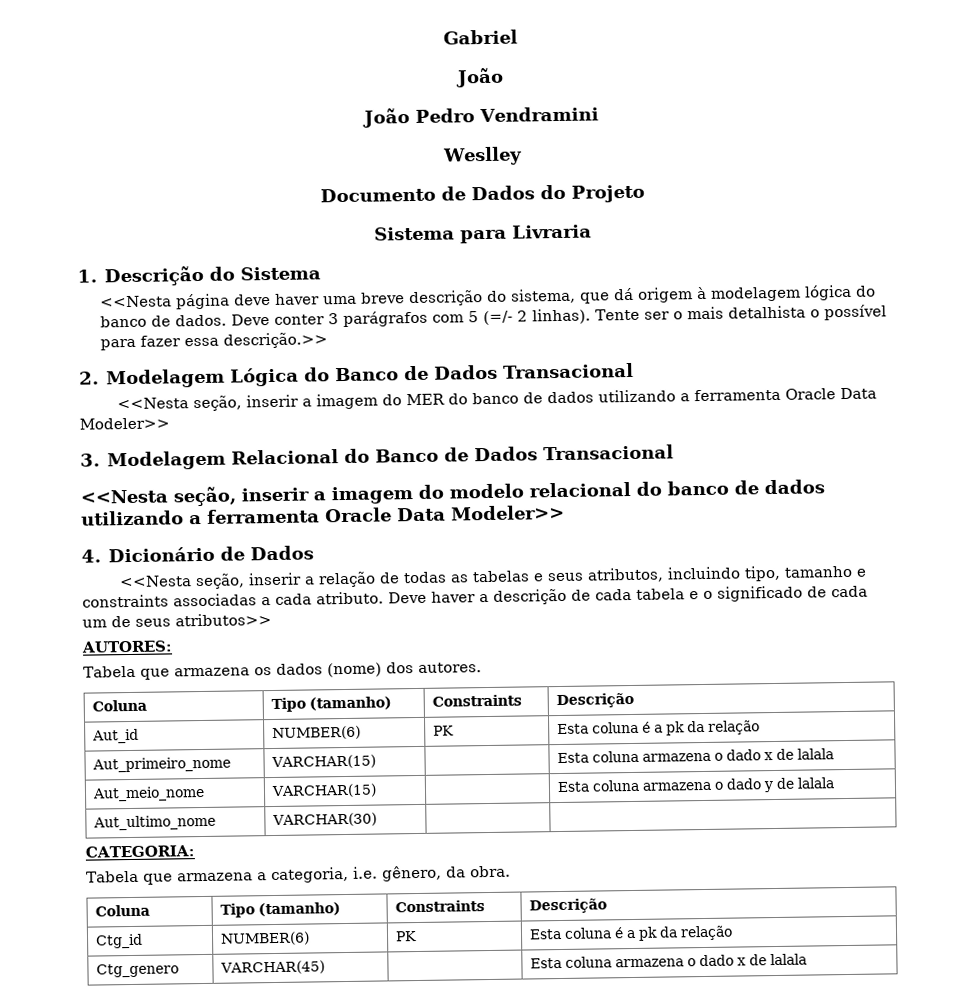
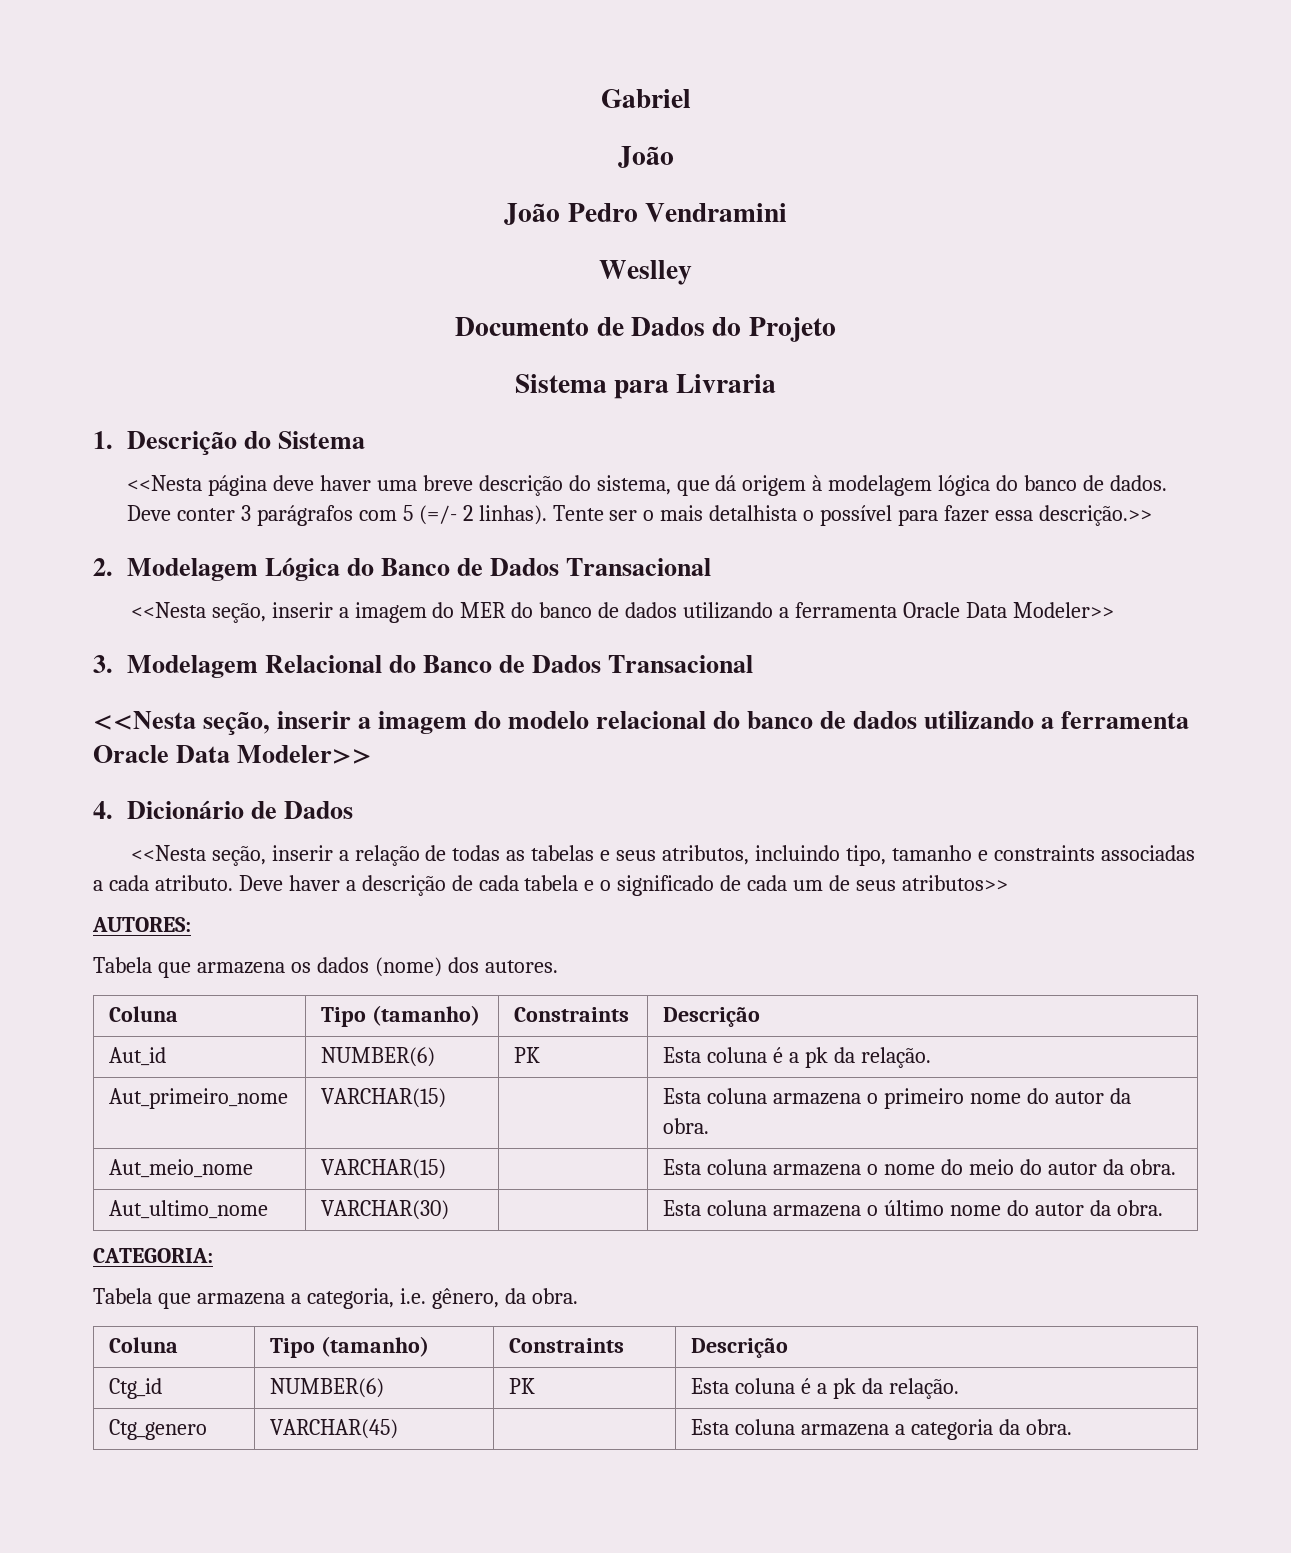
[707,720,760,735] relação -> [860,1047,931,1068] relação.
[725,748,834,761] dado x de lalala -> [884,1088,1131,1109] [663,1118,710,1134] primeiro nome do autor da obra.
[725,777,835,793] [92,814,216,831] [271,812,377,828] dado y de lalala // Aut_ultimo_nome | VARCHAR(30) | | -> [884,1159,1176,1175] [109,1200,269,1219] [321,1200,450,1220] [663,1200,1163,1217] nome do meio do autor da obra. // Aut_ultimo_nome | VARCHAR(30) | | Esta coluna armazena o último nome do autor da obra.
[679,925,733,941] relação -> [888,1378,959,1399] relação.
[686,953,807,967] o dado x de lalala -> [895,1419,1072,1440] a categoria da obra.

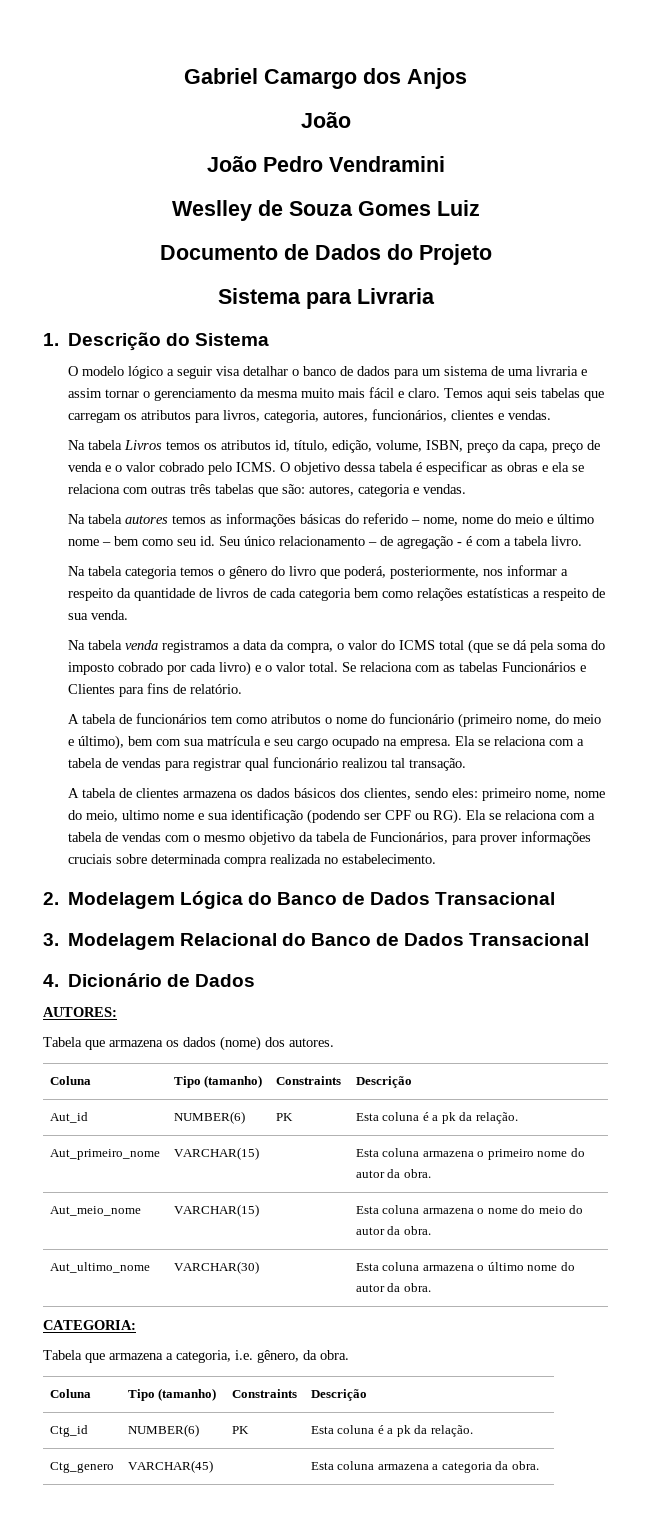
(691, 98) none -> [264,68,467,89] Camargo dos Anjos
(692, 272) none -> [257,200,480,216] de Souza Gomes Luiz
[127,475,1167,496] [127,505,1152,526] <<Nesta página deve haver uma breve descrição do sistema, que dá origem à modelagem lógica do banco de dados. Deve conter 3 parágrafos com 5 (=/- 2 linhas). Tente ser o mais detalhista o possível para fazer essa descrição.>> -> [67,366,587,379] [67,387,604,401] [67,409,551,423] [67,440,600,453] [67,461,584,475] [67,484,466,497] [67,513,594,527] [67,536,582,549] [67,565,568,579] [67,588,605,601] [67,610,128,620] [67,639,605,654] [67,661,586,676] [67,683,242,697] [67,713,601,728] [67,735,584,750] [67,757,466,771] [67,788,605,801] [67,809,595,824] [67,831,591,845] [67,854,436,867] O modelo lógico a seguir visa detalhar o banco de dados para um sistema de uma livraria e assim tornar o gerenciamento da mesma muito mais fácil e claro. Temos aqui seis tabelas que carregam os atributos para livros, categoria, autores, funcionários, clientes e vendas. // Na tabela Livros temos os atributos id, título, edição, volume, ISBN, preço da capa, preço de venda e o valor cobrado pelo ICMS. O objetivo dessa tabela é especificar as obras e ela se relaciona com outras três tabelas que são: autores, categoria e vendas. // Na tabela autores temos as informações básicas do referido – nome, nome do meio e último nome – bem como seu id. Seu único relacionamento – de agregação - é com a tabela livro. // Na tabela categoria temos o gênero do livro que poderá, posteriormente, nos informar a respeito da quantidade de livros de cada categoria bem como relações estatísticas a respeito de sua venda. // Na tabela venda registramos a data da compra, o valor do ICMS total (que se dá pela soma do imposto cobrado por cada livro) e o valor total. Se relaciona com as tabelas Funcionários e Clientes para fins de relatório. // A tabela de funcionários tem como atributos o nome do funcionário (primeiro nome, do meio e último), bem com sua matrícula e seu cargo ocupado na empresa. Ela se relaciona com a tabela de vendas para registrar qual funcionário realizou tal transação. // A tabela de clientes armazena os dados básicos dos clientes, sendo eles: primeiro nome, nome do meio, ultimo nome e sua identificação (podendo ser CPF ou RG). Ela se relaciona com a tabela de vendas com o mesmo objetivo da tabela de Funcionários, para prover informações cruciais sobre determinada compra realizada no estabelecimento.
[130,602,1114,623] // <<Nesta seção, inserir a imagem do MER do banco de dados utilizando a ferramenta Oracle Data Modeler>> -> (556, 898) none
[93,711,1190,735] [93,745,373,764] [93,800,354,819] [130,845,1195,866] [93,875,1008,896] <<Nesta seção, inserir a imagem do modelo relacional do banco de dados utilizando a ferramenta Oracle Data Modeler>> // 4. Dicionário de Dados // <<Nesta seção, inserir a relação de todas as tabelas e seus atributos, incluindo tipo, tamanho e constraints associadas a cada atributo. Deve haver a descrição de cada tabela e o significado de cada um de seus atributos>> -> [43,973,255,987] 4. Dicionário de Dados

